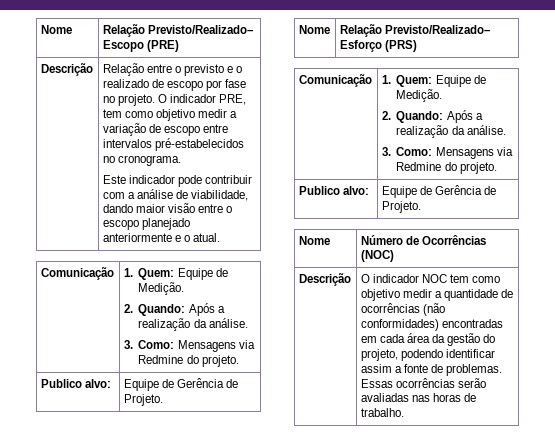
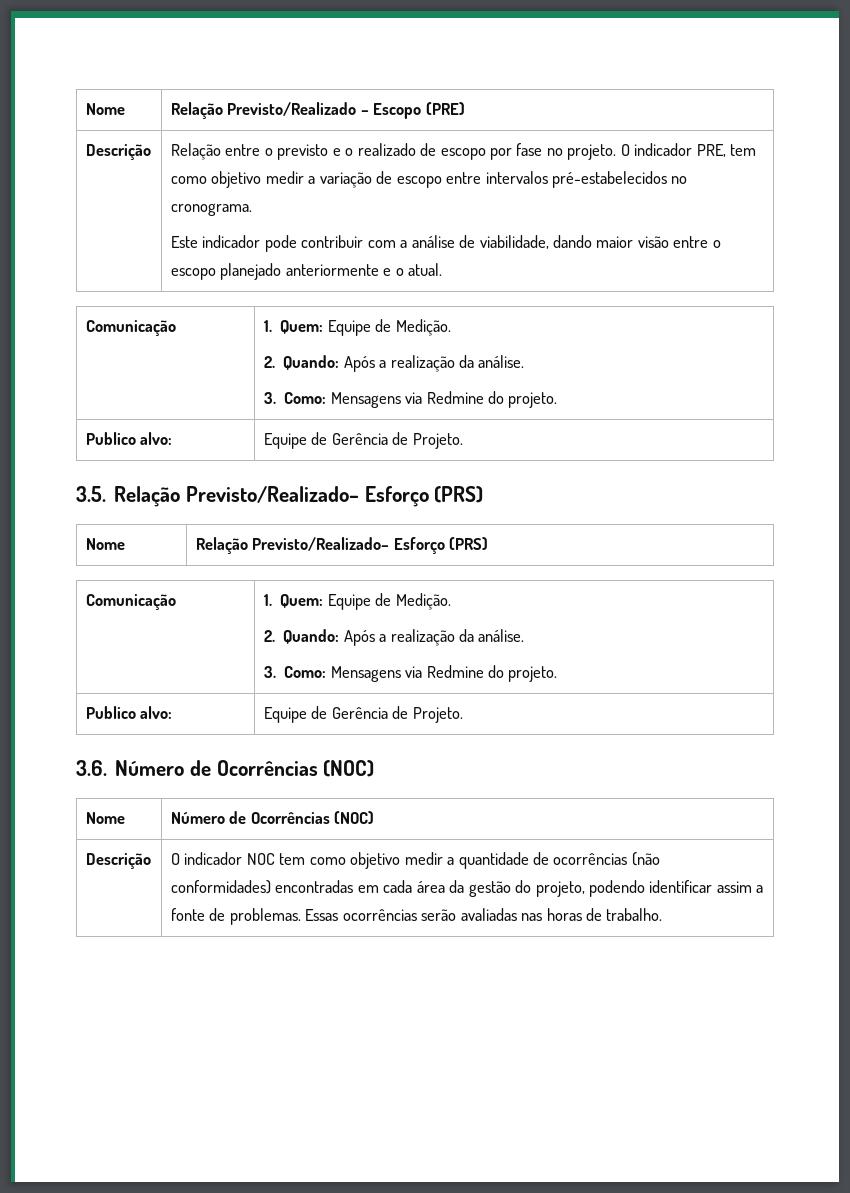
[40,25,72,34] [102,24,254,37] Nome | Relação Previsto/Realizado– -> [85,103,125,115] [170,102,369,119] Nome | Relação Previsto/Realizado –
(163, 400) none -> [76,486,484,507] // 3.5. Relação Previsto/Realizado– Esforço (PRS)
(421, 207) none -> [76,760,375,777] // 3.6. Número de Ocorrências (NOC)

